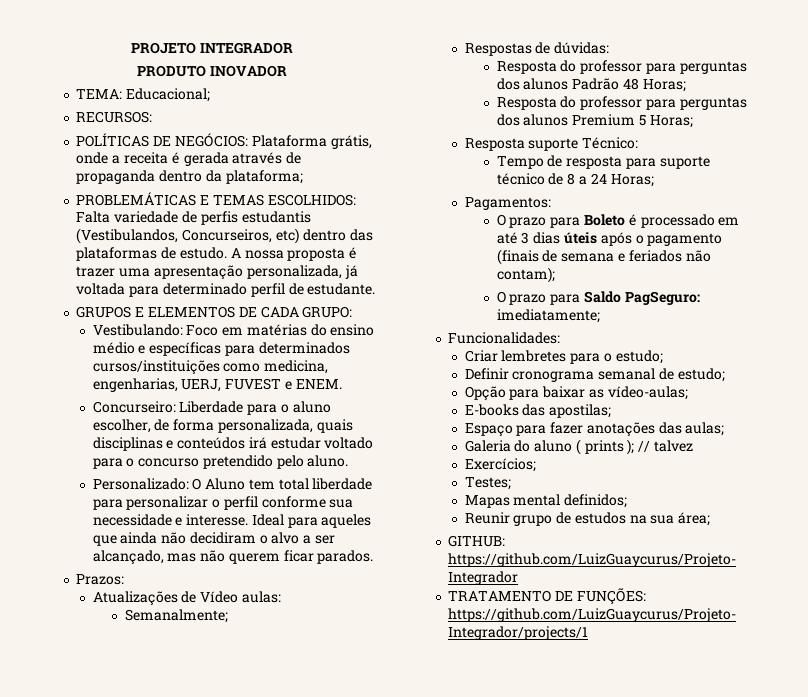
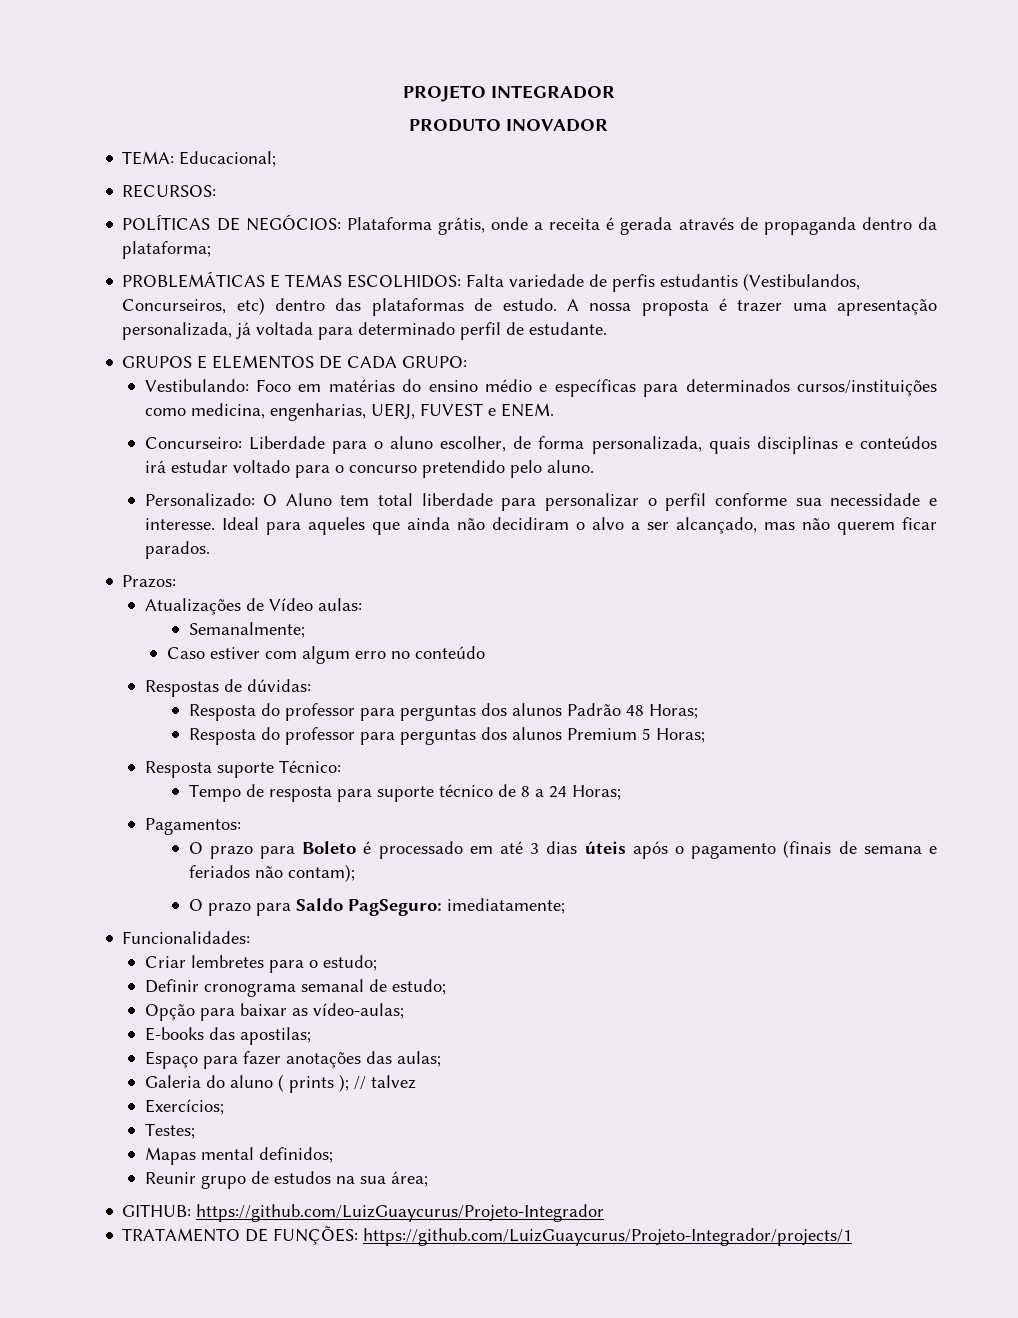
(228, 616) none -> [166,646,485,664] // Caso estiver com algum erro no conteúdo

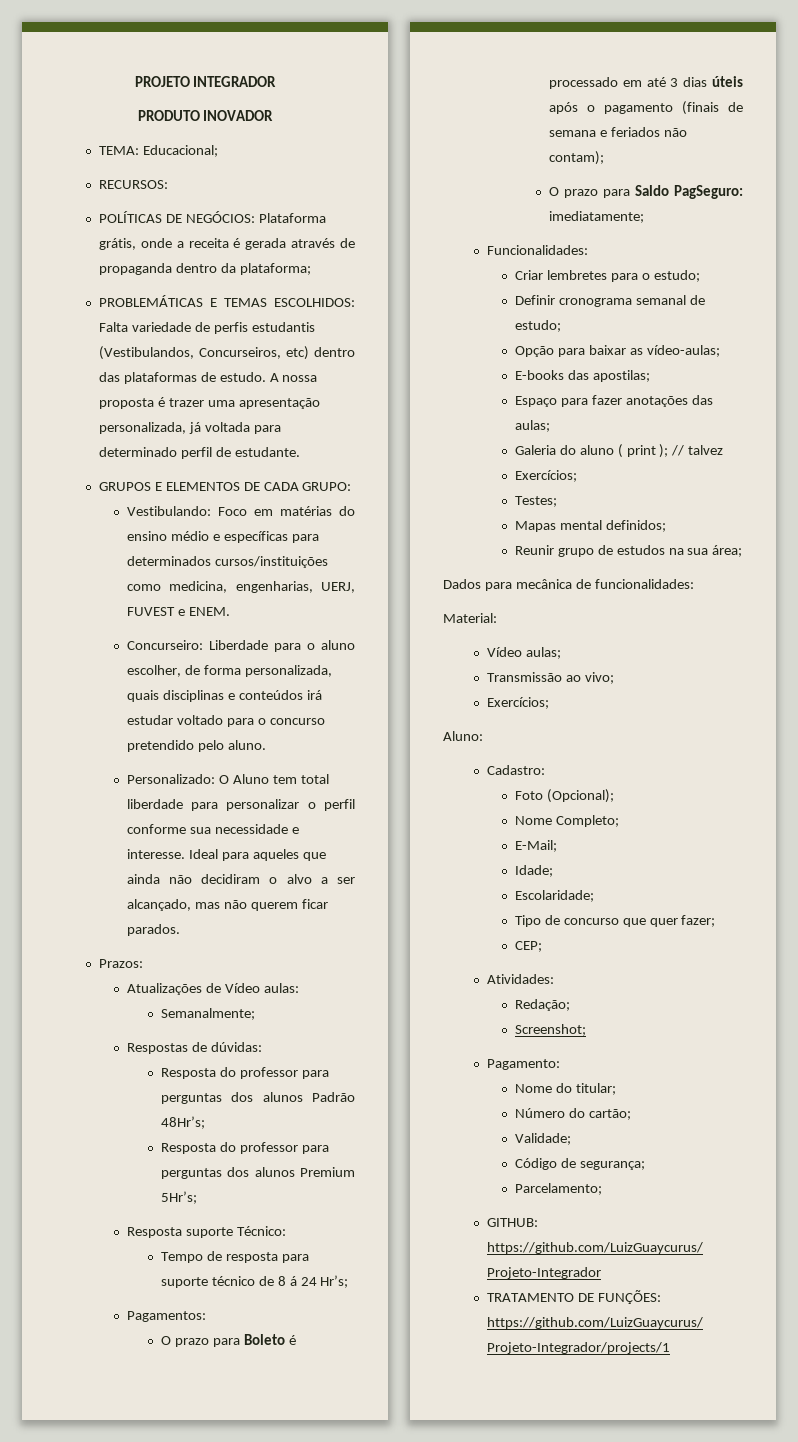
[166,646,485,664] // Caso estiver com algum erro no conteúdo -> (255, 1014) none
[625,704,698,719] 48 Horas; -> [160,1116,205,1129] 48Hr’s;
[641,728,705,743] 5 Horas; -> [160,1191,197,1204] 5Hr’s;
[534,785,621,800] a 24 Horas; -> [289,1275,349,1288] á 24 Hr’s;
[288,1076,334,1093] prints -> [626,445,656,457] print
(428, 1179) none -> [443,579,694,591] [443,613,497,623] [486,647,561,659] [486,672,614,684] [486,697,549,709] [443,731,483,741] [486,765,545,775] [514,789,614,803] [514,815,619,827] [514,840,557,852] [514,865,553,877] [514,890,594,902] [514,915,716,927] [514,941,542,952] [486,974,554,984] [514,999,570,1011] [514,1024,586,1036] [486,1059,560,1070] [514,1083,616,1095] [514,1108,631,1120] [514,1133,571,1145] [514,1158,645,1170] [514,1183,602,1195] // Dados para mecânica de funcionalidades: // Material: // Vídeo aulas; // Transmissão ao vivo; // Exercícios; // Aluno: // Cadastro: // Foto (Opcional); // Nome Completo; // E-Mail; // Idade; // Escolaridade; // Tipo de concurso que quer fazer; // CEP; // Atividades: // Redação; // Screenshot; // Pagamento: // Nome do titular; // Número do cartão; // Validade; // Código de segurança; // Parcelamento;

